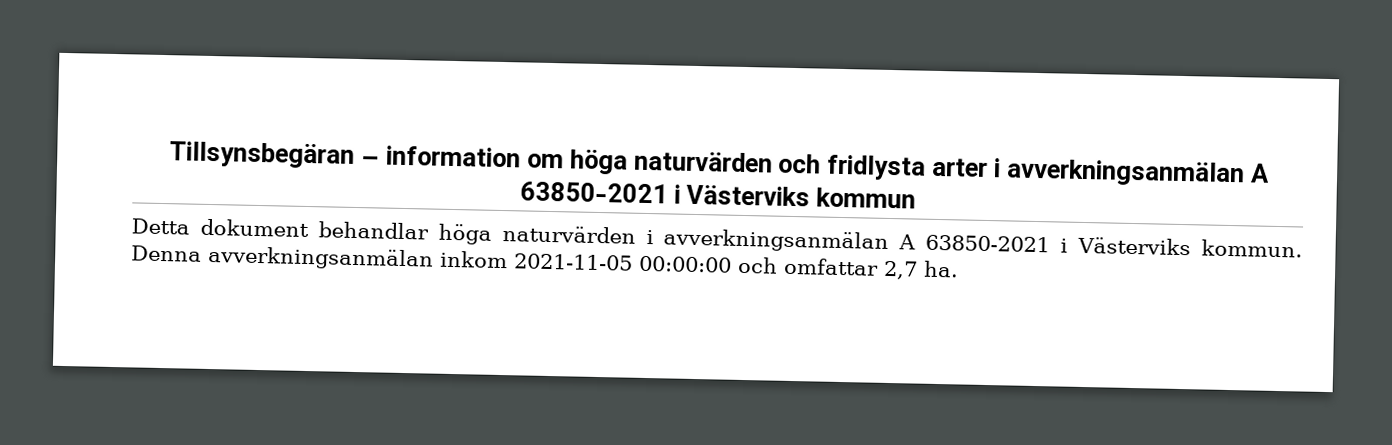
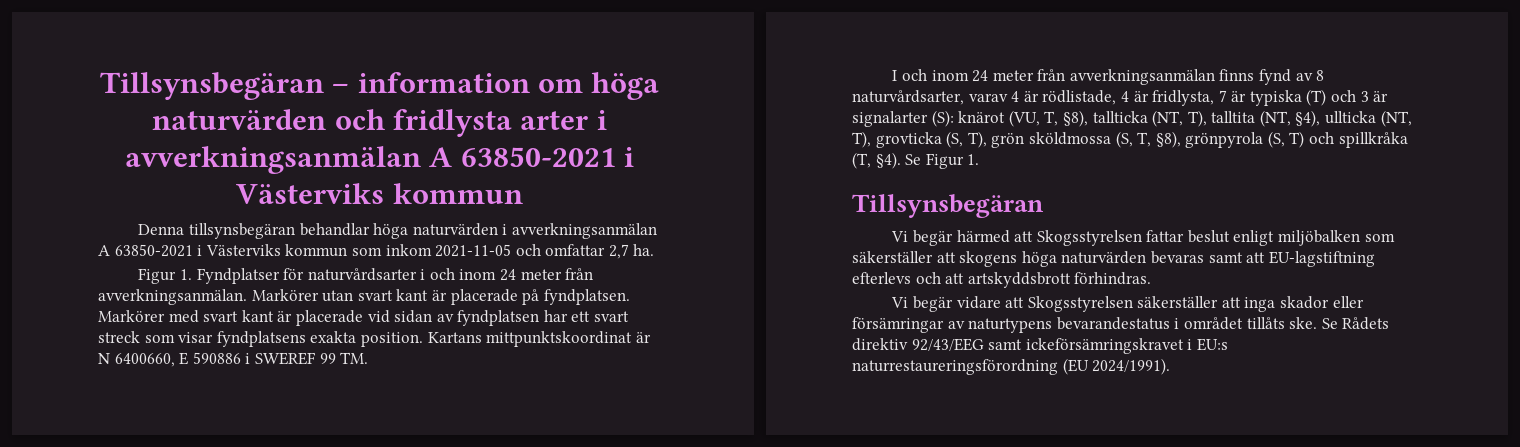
[131,218,309,238] Detta dokument -> [138,223,295,239] Denna tillsynsbegäran
[1201,239,1304,258] [131,245,434,271] kommun. Denna avverkningsanmälan -> [285,244,382,257] kommun som
[638,255,732,273] 00:00:00 -> (512, 250) none
(959, 269) none -> [138,268,594,284] [98,289,630,305] [98,310,630,326] [98,331,651,347] [98,352,369,367] [892,69,1325,85] [852,89,1389,106] [852,110,1412,127] [852,131,1408,148] [852,152,980,169] [852,194,1044,218] [891,230,1395,246] [852,251,1375,267] [852,272,1152,288] [891,296,1364,312] [852,317,1390,333] [852,338,1228,354] [852,358,1171,375] // Figur 1. Fyndplatser för naturvårdsarter i och inom 24 meter från avverkningsanmälan. Markörer utan svart kant är placerade på fyndplatsen. Markörer med svart kant är placerade vid sidan av fyndplatsen har ett svart streck som visar fyndplatsens exakta position. Kartans mittpunktskoordinat är N 6400660, E 590886 i SWEREF 99 TM. // I och inom 24 meter från avverkningsanmälan finns fynd av 8 naturvårdsarter, varav 4 är rödlistade, 4 är fridlysta, 7 är typiska (T) och 3 är signalarter (S): knärot (VU, T, §8), tallticka (NT, T), talltita (NT, §4), ullticka (NT, T), grovticka (S, T), grön sköldmossa (S, T, §8), grönpyrola (S, T) och spillkråka (T, §4). Se Figur 1. // Tillsynsbegäran // Vi begär härmed att Skogsstyrelsen fattar beslut enligt miljöbalken som säkerställer att skogens höga naturvärden bevaras samt att EU-lagstiftning efterlevs och att artskyddsbrott förhindras. // Vi begär vidare att Skogsstyrelsen säkerställer att inga skador eller försämringar av naturtypens bevarandestatus i området tillåts ske. Se Rådets direktiv 92/43/EEG samt ickeförsämringskravet i EU:s naturrestaureringsförordning (EU 2024/1991).

